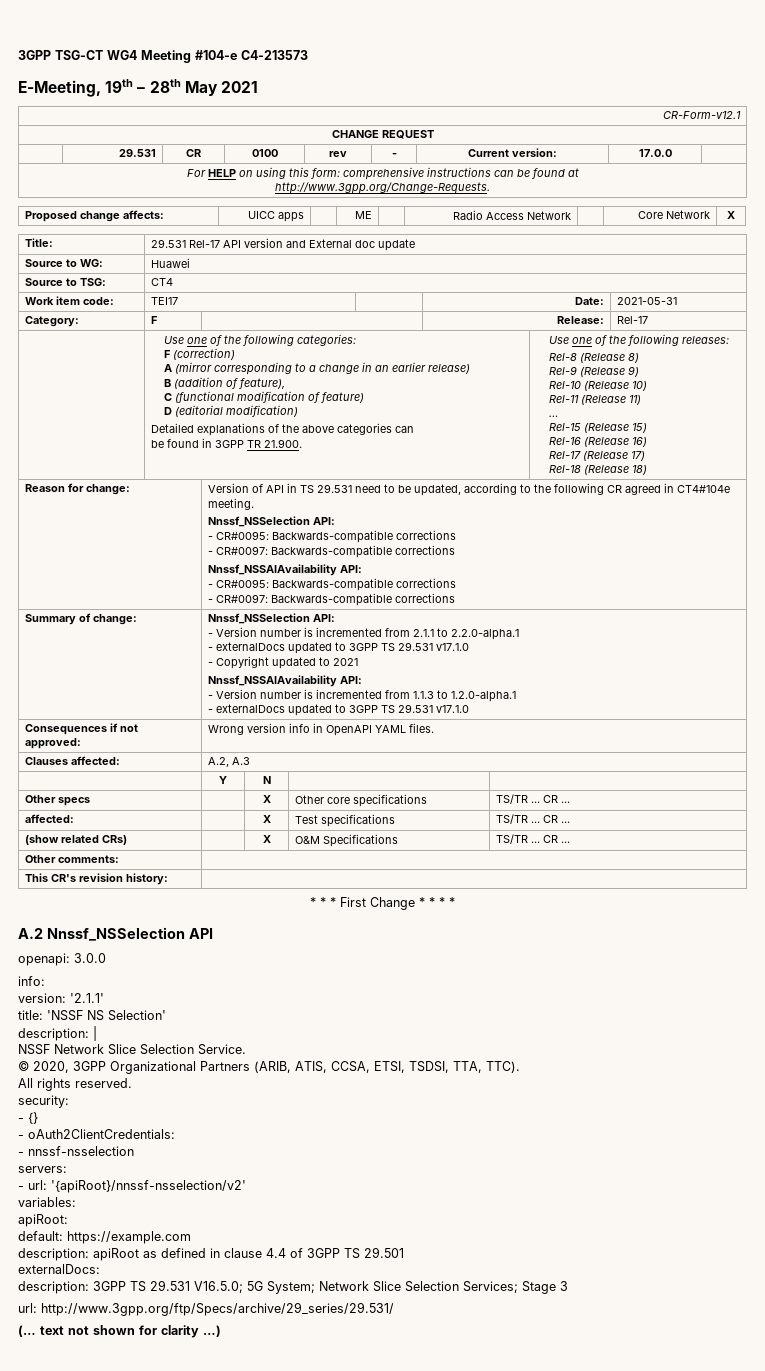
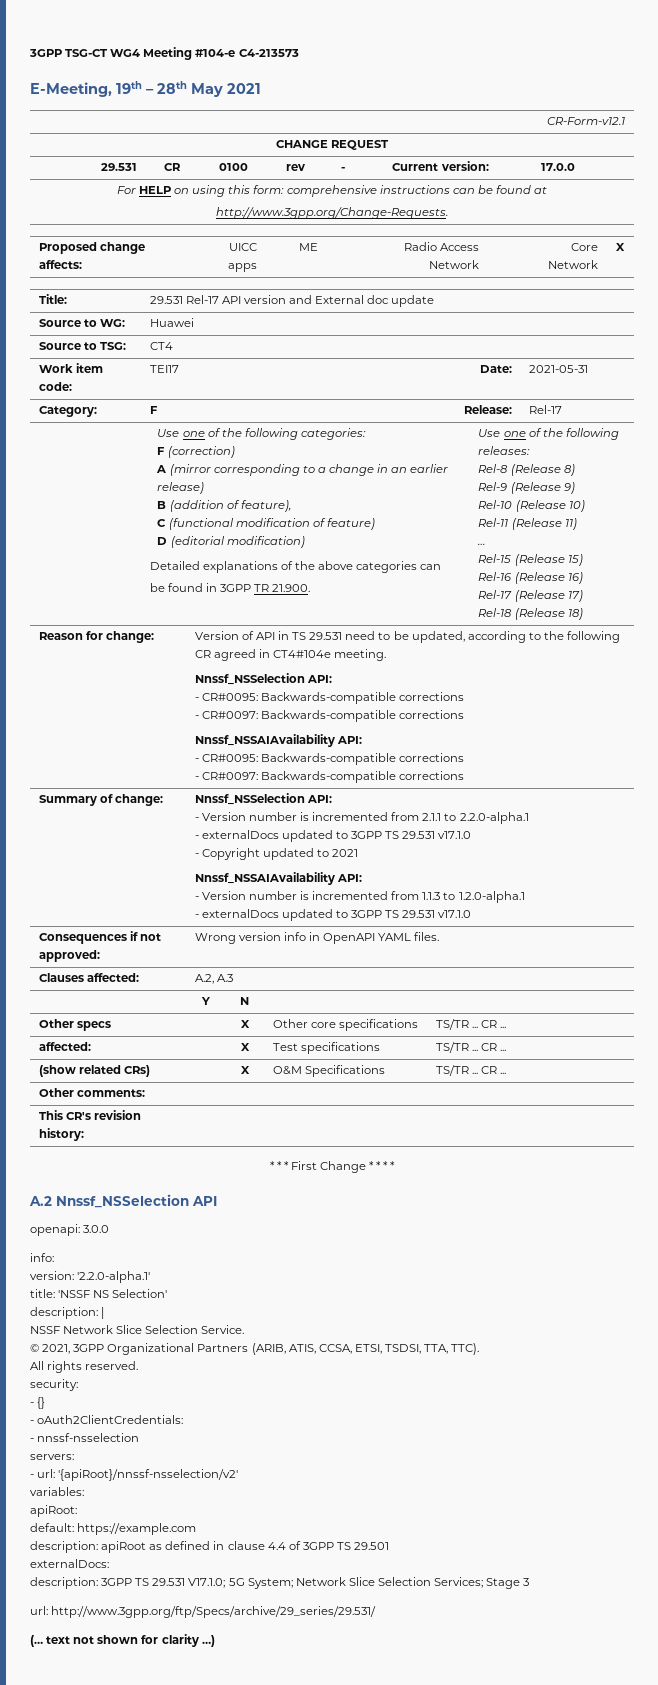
[70,993,104,1003] '2.1.1' -> [77,1271,151,1283] '2.2.0-alpha.1'
[33,1061,69,1073] 2020, -> [42,1344,71,1354] 2021,
[194,1281,243,1293] V16.5.0; -> [188,1578,226,1588] V17.1.0;

